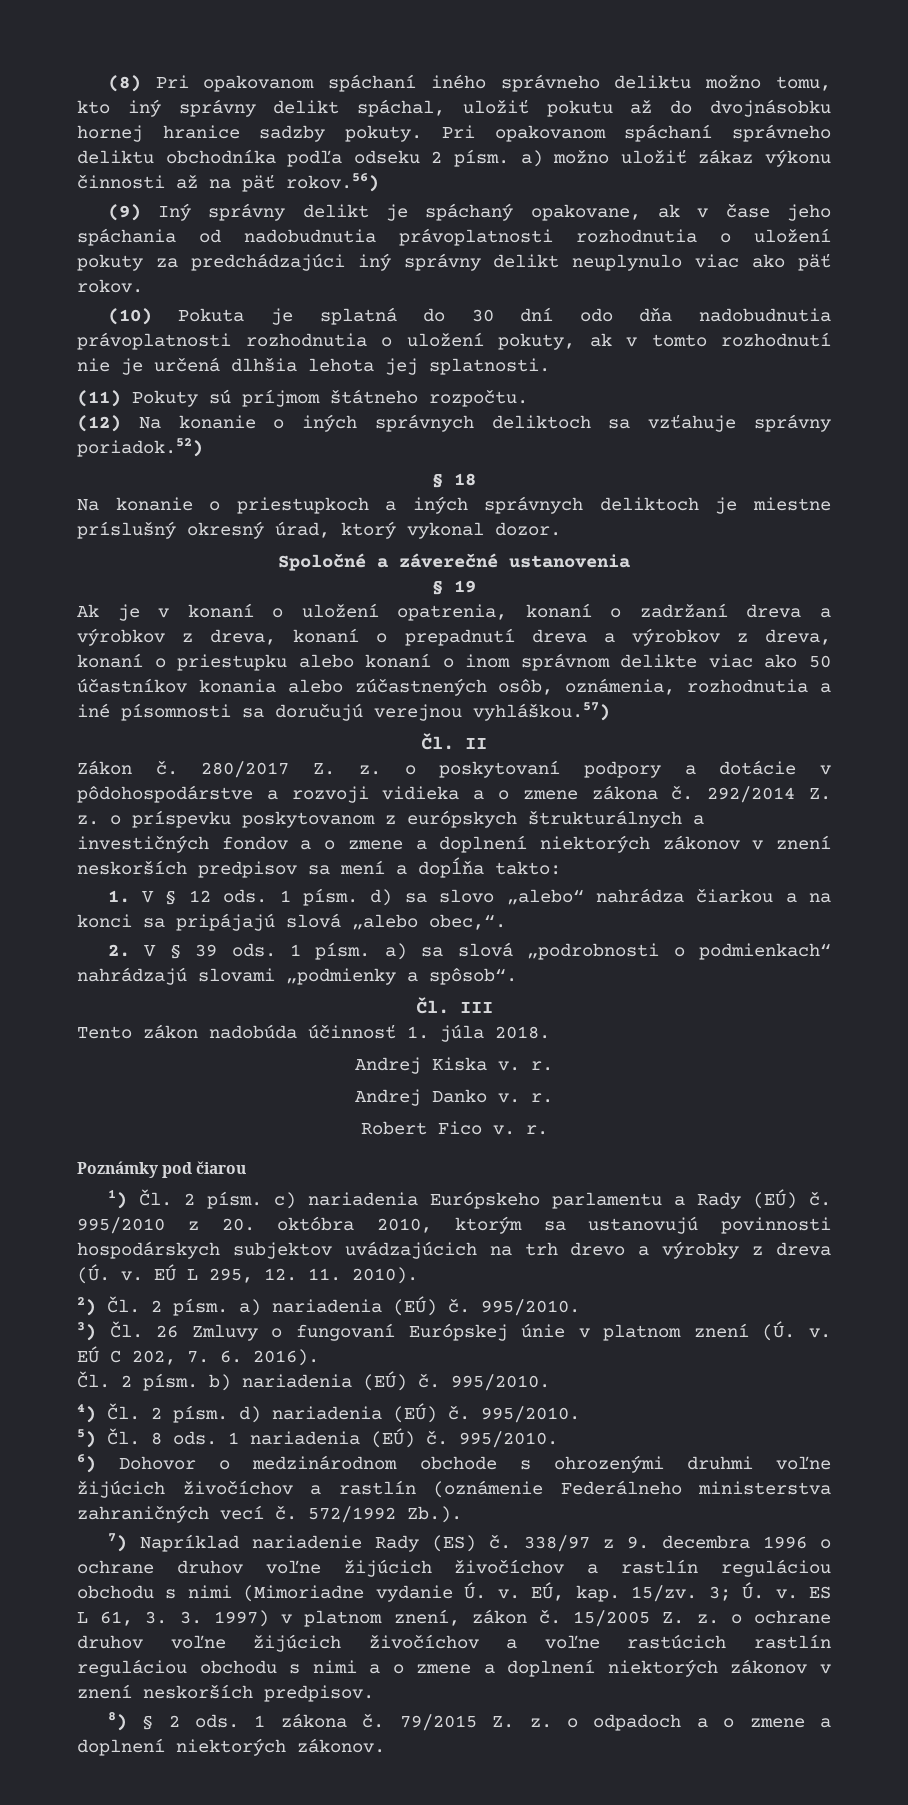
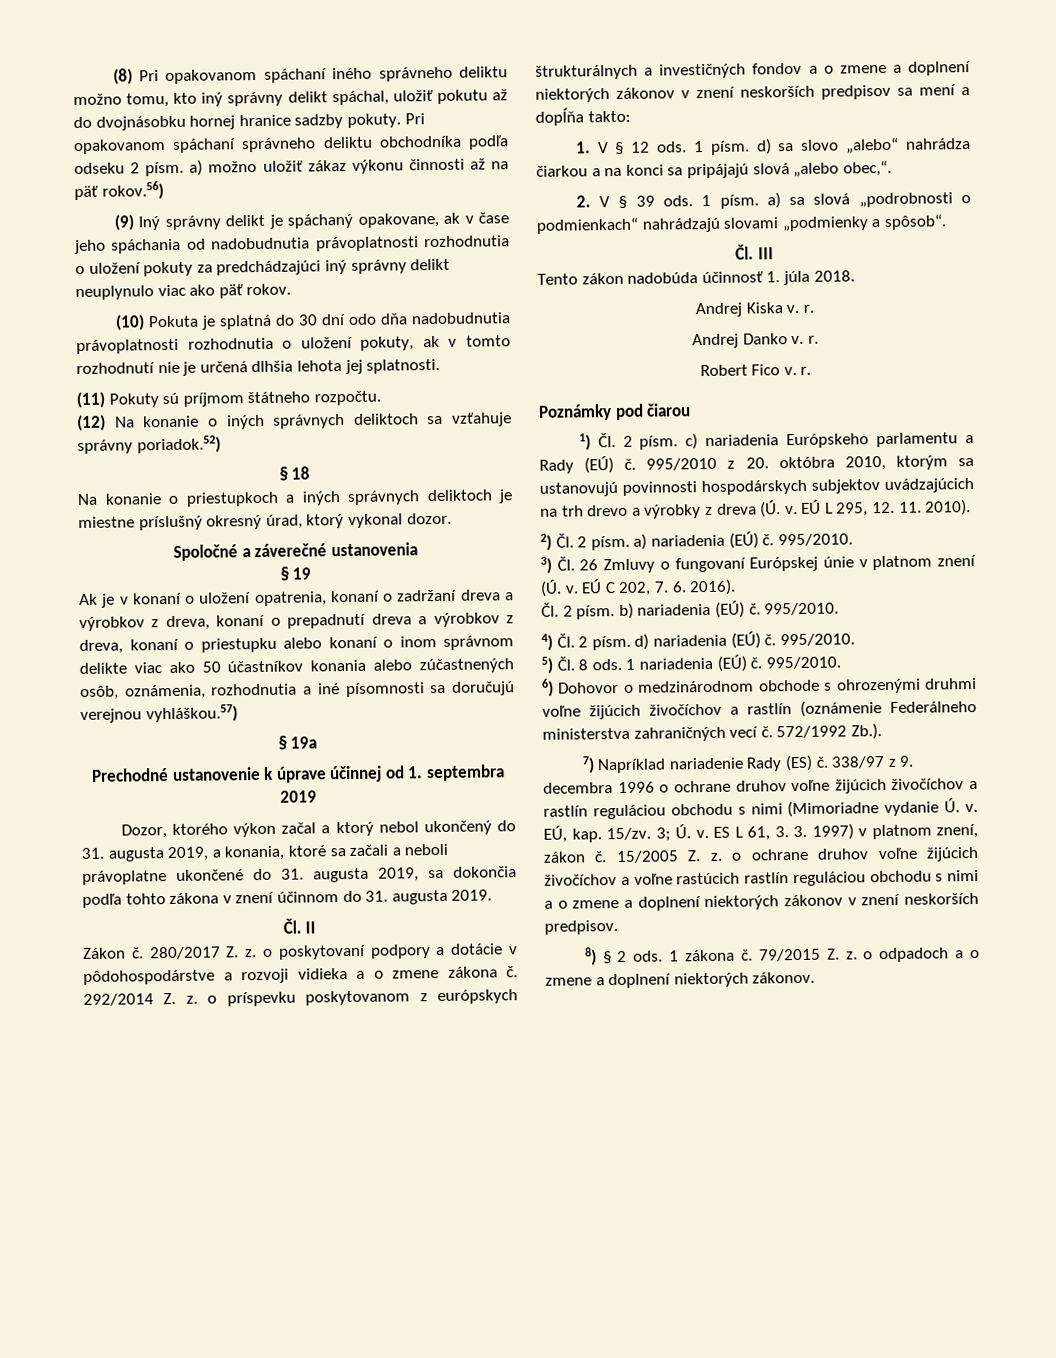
(610, 711) none -> [277,735,318,750] [90,764,506,783] [280,790,317,803] [120,820,516,839] [81,843,449,862] [82,866,517,885] [82,889,493,908] // § 19a // Prechodné ustanovenie k úprave účinnej od 1. septembra 2019 // Dozor, ktorého výkon začal a ktorý nebol ukončený do 31. augusta 2019, a konania, ktoré sa začali a neboli právoplatne ukončené do 31. augusta 2019, sa dokončia podľa tohto zákona v znení účinnom do 31. augusta 2019.

